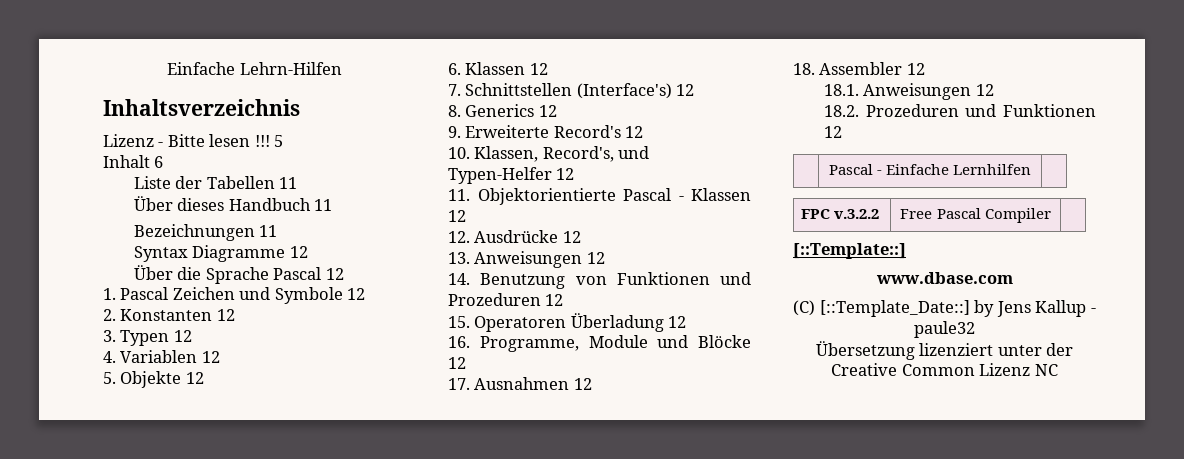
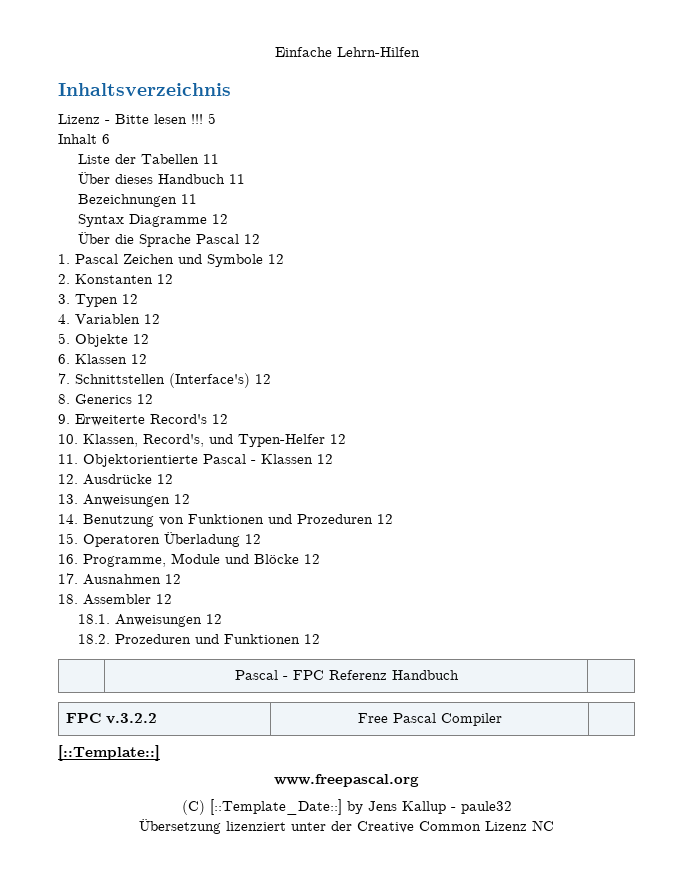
[886,164,1032,175] Einfache Lernhilfen -> [292,670,459,680] FPC Referenz Handbuch
[875,272,1013,284] www.dbase.com -> [274,774,419,787] www.freepascal.org

